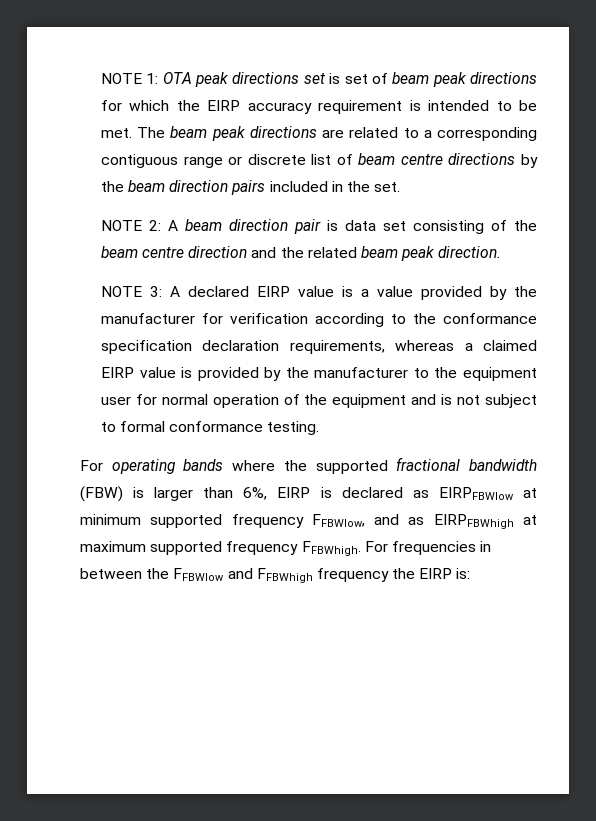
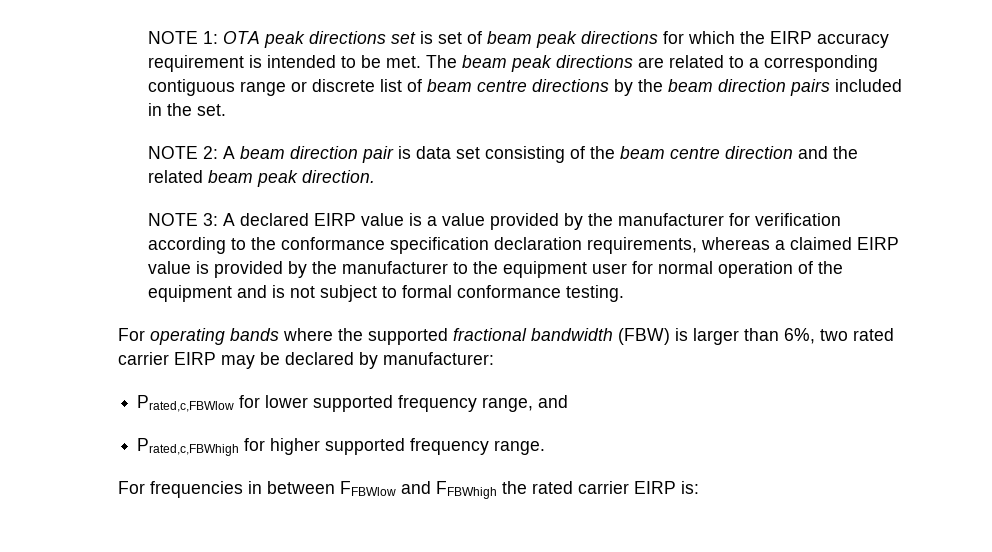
[277,487,537,500] [79,514,537,529] [79,541,361,556] EIRP is declared as EIRPFBWlow at minimum supported frequency FFBWlow, and as EIRPFBWhigh at maximum supported frequency FFBWhigh. -> [820,328,895,341] [118,352,495,369] [137,395,569,412] [137,438,546,456] two rated carrier EIRP may be declared by manufacturer: // Prated,c,FBWlow for lower supported frequency range, and // Prated,c,FBWhigh for higher supported frequency range. //
[146,568,170,579] the -> (336, 487) none
[316,568,416,582] frequency the -> [502,481,630,494] the rated carrier

